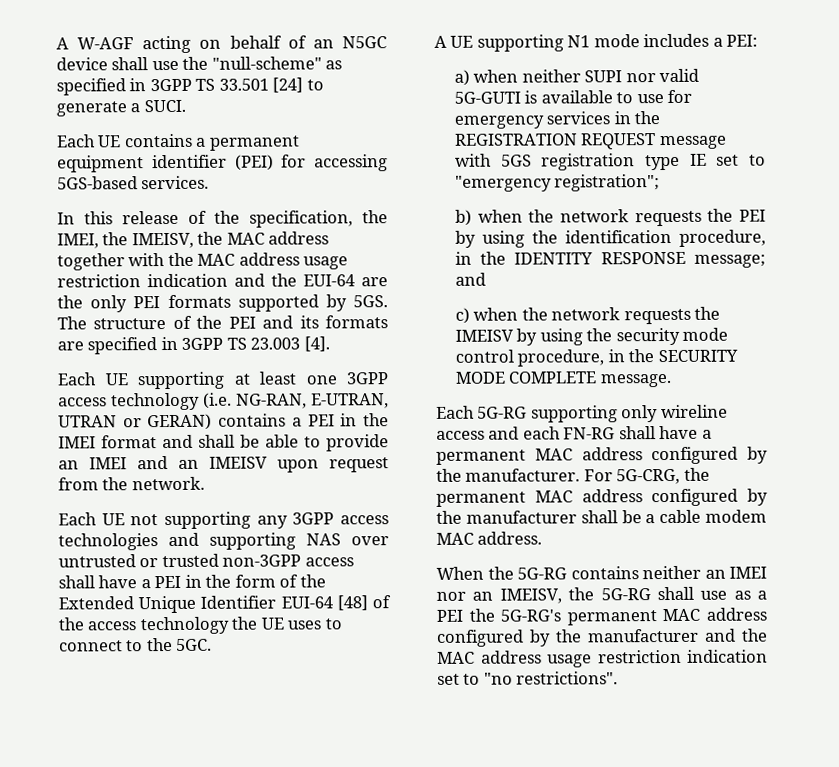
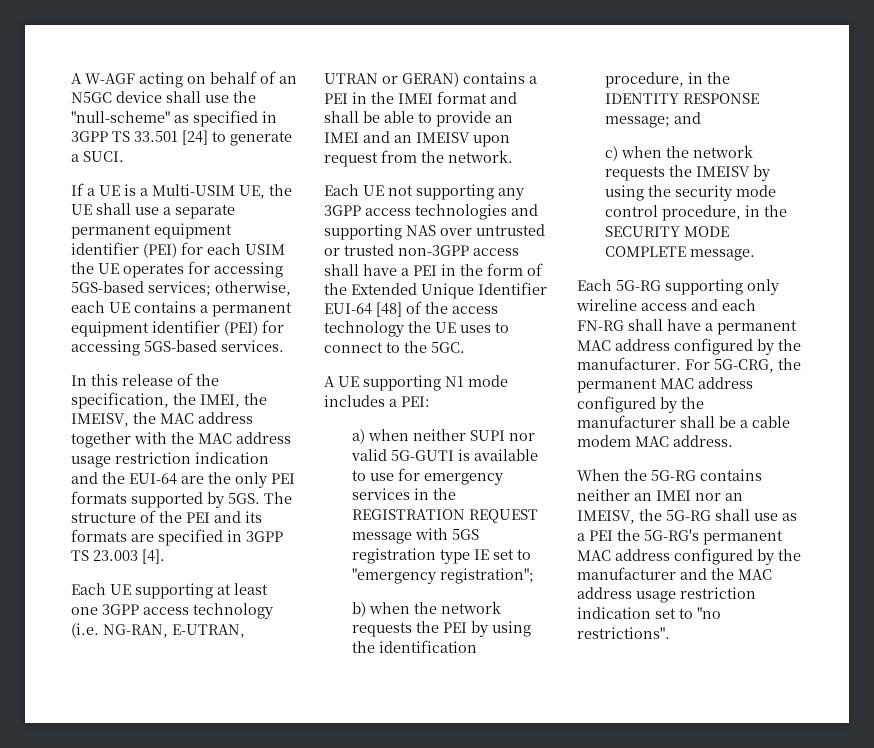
[56,134,96,148] Each -> [71,183,292,199] [71,203,235,219] [71,223,232,239] [71,242,285,258] [71,261,283,278] [71,281,291,296] [71,301,105,313] If a UE is a Multi-USIM UE, the UE shall use a separate permanent equipment identifier (PEI) for each USIM the UE operates for accessing 5GS-based services; otherwise, each

